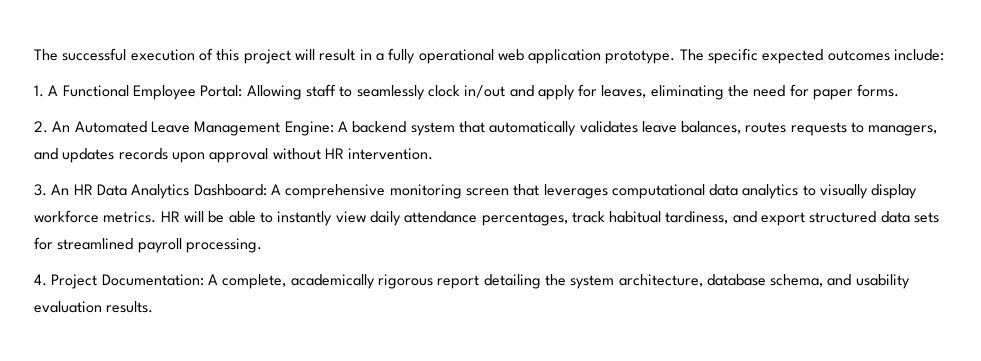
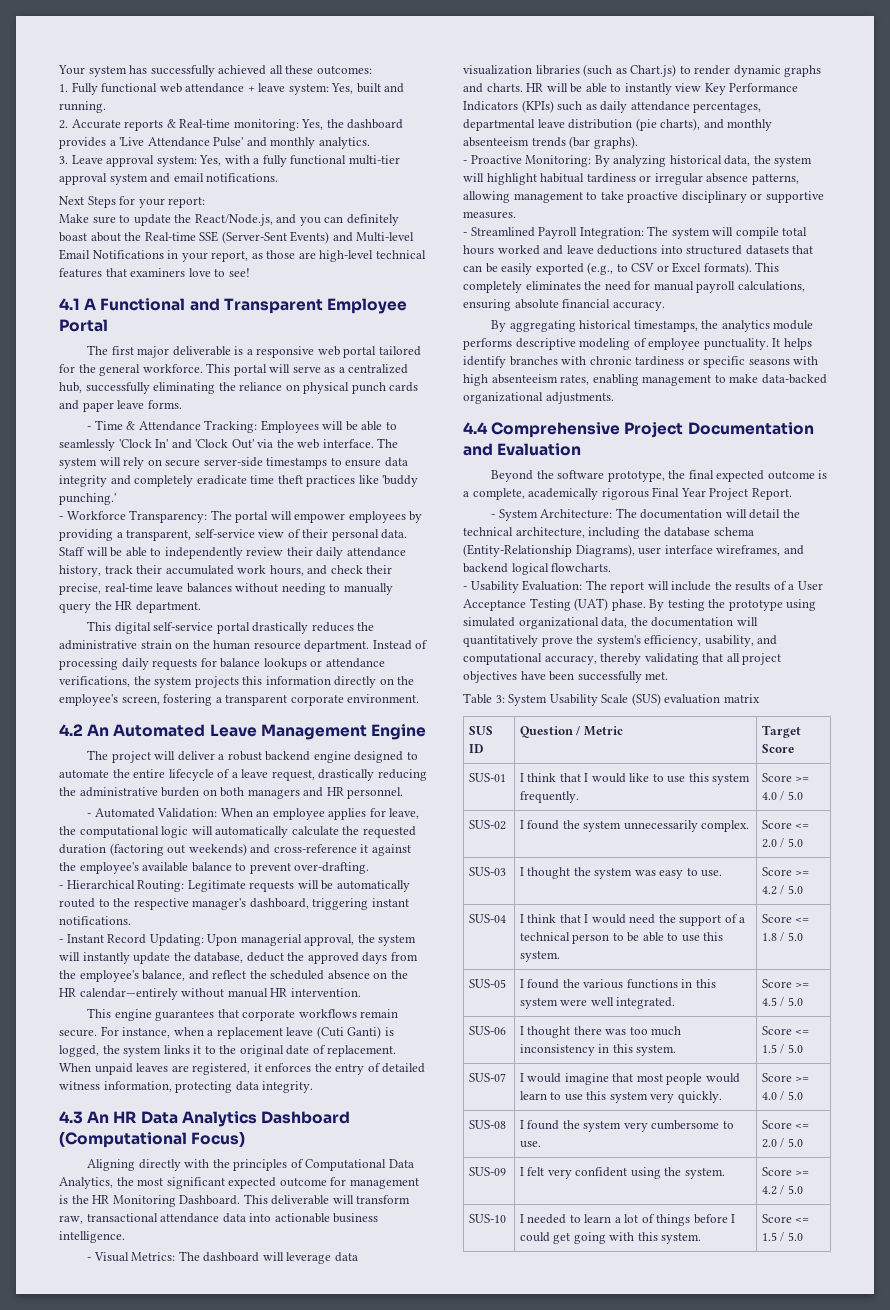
[34,48,945,64] [34,84,900,100] [34,121,938,136] [34,148,434,163] [34,184,918,199] [34,210,157,223] The successful execution of this project will result in a fully operational web application prototype. The specific expected outcomes include: // 1. A Functional Employee Portal: Allowing staff to seamlessly clock in/out and apply for leaves, eliminating the need for paper forms. // 2. An Automated Leave Management Engine: A backend system that automatically validates leave balances, routes requests to managers, and updates records upon approval without HR intervention. // 3. An HR Data Analytics Dashboard: A comprehensive monitoring screen that leverages computational data analytics to visually display workforce metrics. -> [58,65,372,77] [59,82,405,95] [59,101,106,113] [59,119,404,131] [59,137,370,149] [59,155,400,167] [59,173,279,185] [59,196,206,208] [59,214,399,226] [59,231,415,244] [59,249,426,262] [59,268,250,278] [59,298,407,314] [59,319,108,332] [87,345,421,358] [59,363,409,376] [59,382,419,394] [59,400,182,412] [87,420,397,433] [59,438,399,451] [59,457,408,469] [59,475,419,487] [59,493,116,505] [59,510,423,523] [59,529,408,541] [59,547,406,559] [59,565,393,577] [59,583,393,595] [59,601,201,613] [87,621,375,634] [59,640,429,652] [59,658,385,670] [59,676,415,688] [59,694,420,706] [59,724,426,740] [87,750,418,763] [59,769,427,781] [59,787,404,799] [87,808,420,820] [59,826,416,838] [59,843,411,856] [59,862,370,874] [59,880,410,892] [59,898,409,910] [59,916,131,925] [59,934,417,946] [59,952,418,964] [59,970,408,982] [59,988,361,1000] [87,1008,399,1021] [59,1026,394,1039] [59,1045,397,1057] [59,1063,426,1075] [59,1081,314,1093] [59,1111,350,1127] [59,1131,246,1148] [87,1159,414,1171] [59,1177,419,1189] [59,1194,411,1207] [59,1213,379,1224] [59,1231,125,1243] [87,1251,358,1264] [463,64,822,77] [463,83,523,93] Your system has successfully achieved all these outcomes: // 1. Fully functional web attendance + leave system: Yes, built and running. // 2. Accurate reports & Real-time monitoring: Yes, the dashboard provides a 'Live Attendance Pulse' and monthly analytics. // 3. Leave approval system: Yes, with a fully functional multi-tier approval system and email notifications. // Next Steps for your report: // Make sure to update the React/Node.js, and you can definitely boast about the Real-time SSE (Server-Sent Events) and Multi-level Email Notifications in your report, as those are high-level technical features that examiners love to see! // 4.1 A Functional and Transparent Employee Portal // The first major deliverable is a responsive web portal tailored for the general workforce. This portal will serve as a centralized hub, successfully eliminating the reliance on physical punch cards and paper leave forms. // - Time & Attendance Tracking: Employees will be able to seamlessly 'Clock In' and 'Clock Out' via the web interface. The system will rely on secure server-side timestamps to ensure data integrity and completely eradicate time theft practices like 'buddy punching.' // - Workforce Transparency: The portal will empower employees by providing a transparent, self-service view of their personal data. Staff will be able to independently review their daily attendance history, track their accumulated work hours, and check their precise, real-time leave balances without needing to manually query the HR department. // This digital self-service portal drastically reduces the administrative strain on the human resource department. Instead of processing daily requests for balance lookups or attendance verifications, the system projects this information directly on the employee's screen, fostering a transparent corporate environment. // 4.2 An Automated Leave Management Engine // The project will deliver a robust backend engine designed to automate the entire lifecycle of a leave request, drastically reducing the administrative burden on both managers and HR personnel. // - Automated Validation: When an employee applies for leave, the computational logic will automatically calculate the requested duration (factoring out weekends) and cross-reference it against the employee's available balance to prevent over-drafting. // - Hierarchical Routing: Legitimate requests will be automatically routed to the respective manager's dashboard, triggering instant notifications. // - Instant Record Updating: Upon managerial approval, the system will instantly update the database, deduct the approved days from the employee's balance, and reflect the scheduled absence on the HR calendar—entirely without manual HR intervention. // This engine guarantees that corporate workflows remain secure. For instance, when a replacement leave (Cuti Ganti) is logged, the system links it to the original date of replacement. When unpaid leaves are registered, it enforces the entry of detailed witness information, protecting data integrity. // 4.3 An HR Data Analytics Dashboard (Computational Focus) // Aligning directly with the principles of Computational Data Analytics, the most significant expected outcome for management is the HR Monitoring Dashboard. This deliverable will transform raw, transactional attendance data into actionable business intelligence. // - Visual Metrics: The dashboard will leverage data visualization libraries (such as Chart.js) to render dynamic graphs and charts.
[369,211,940,226] [34,237,262,253] [34,274,910,289] [34,301,154,313] daily attendance percentages, track habitual tardiness, and export structured data sets for streamlined payroll processing. // 4. Project Documentation: A complete, academically rigorous report detailing the system architecture, database schema, and usability evaluation results. -> [704,83,799,95] [463,100,762,113] [463,118,773,131] [463,136,638,149] [463,155,813,167] [463,173,799,185] [463,191,824,203] [463,211,516,219] [463,226,808,239] [463,245,814,255] [463,262,780,275] [463,281,805,293] [463,299,665,311] [491,320,814,332] [463,338,812,350] [463,356,819,368] [463,374,827,386] [463,392,614,404] [463,422,814,438] [463,443,582,456] [491,470,828,482] [463,487,792,500] [491,508,800,521] [463,527,754,539] [463,544,804,557] [463,563,612,575] [463,580,823,593] [463,598,817,611] [463,617,758,629] [463,635,778,647] [463,653,782,665] [463,671,669,683] [463,693,760,706] [468,726,493,735] [468,744,484,753] [519,726,623,738] [761,725,801,738] [761,744,794,753] [468,773,506,782] [519,773,751,785] [519,791,579,803] [761,773,810,782] [761,791,803,801] [468,820,506,830] [519,820,750,832] [761,820,810,829] [761,838,803,848] [468,867,506,876] [519,867,723,879] [761,867,810,876] [761,885,803,895] [468,914,506,923] [519,914,746,926] [519,932,724,944] [519,951,560,962] [761,914,810,923] [761,932,803,942] [468,979,506,988] [519,979,716,989] [519,997,676,1009] [761,979,810,988] [761,997,803,1007] [468,1026,506,1035] [519,1026,682,1038] [519,1044,677,1056] [761,1026,810,1035] [761,1044,803,1054] [468,1073,506,1082] [519,1073,740,1085] [519,1091,722,1103] [761,1073,810,1082] [761,1091,803,1101] [468,1120,506,1129] [519,1120,734,1132] [519,1141,541,1148] [761,1120,810,1129] [761,1138,803,1148] [468,1167,506,1176] [519,1167,725,1179] [761,1167,810,1176] [761,1185,803,1195] [468,1214,506,1223] [519,1214,736,1226] [519,1232,702,1244] [761,1214,810,1223] [761,1232,803,1242] Key Performance Indicators (KPIs) such as daily attendance percentages, departmental leave distribution (pie charts), and monthly absenteeism trends (bar graphs). // - Proactive Monitoring: By analyzing historical data, the system will highlight habitual tardiness or irregular absence patterns, allowing management to take proactive disciplinary or supportive measures. // - Streamlined Payroll Integration: The system will compile total hours worked and leave deductions into structured datasets that can be easily exported (e.g., to CSV or Excel formats). This completely eliminates the need for manual payroll calculations, ensuring absolute financial accuracy. // By aggregating historical timestamps, the analytics module performs descriptive modeling of employee punctuality. It helps identify branches with chronic tardiness or specific seasons with high absenteeism rates, enabling management to make data-backed organizational adjustments. // 4.4 Comprehensive Project Documentation and Evaluation // Beyond the software prototype, the final expected outcome is a complete, academically rigorous Final Year Project Report. // - System Architecture: The documentation will detail the technical architecture, including the database schema (Entity-Relationship Diagrams), user interface wireframes, and backend logical flowcharts. // - Usability Evaluation: The report will include the results of a User Acceptance Testing (UAT) phase. By testing the prototype using simulated organizational data, the documentation will quantitatively prove the system's efficiency, usability, and computational accuracy, thereby validating that all project objectives have been successfully met. // Table 3: System Usability Scale (SUS) evaluation matrix // SUS ID | Question / Metric | Target Score // SUS-01 | I think that I would like to use this system frequently. | Score >= 4.0 / 5.0 // SUS-02 | I found the system unnecessarily complex. | Score <= 2.0 / 5.0 // SUS-03 | I thought the system was easy to use. | Score >= 4.2 / 5.0 // SUS-04 | I think that I would need the support of a technical person to be able to use this system. | Score <= 1.8 / 5.0 // SUS-05 | I found the various functions in this system were well integrated. | Score >= 4.5 / 5.0 // SUS-06 | I thought there was too much inconsistency in this system. | Score <= 1.5 / 5.0 // SUS-07 | I would imagine that most people would learn to use this system very quickly. | Score >= 4.0 / 5.0 // SUS-08 | I found the system very cumbersome to use. | Score <= 2.0 / 5.0 // SUS-09 | I felt very confident using the system. | Score >= 4.2 / 5.0 // SUS-10 | I needed to learn a lot of things before I could get going with this system. | Score <= 1.5 / 5.0

